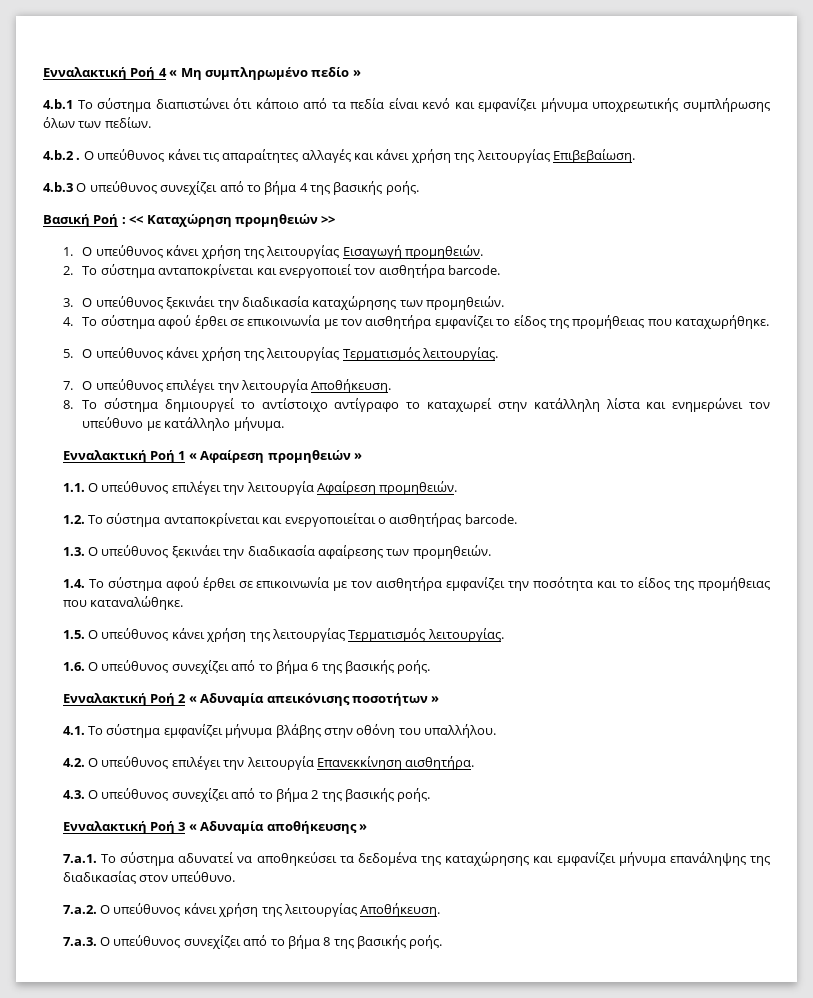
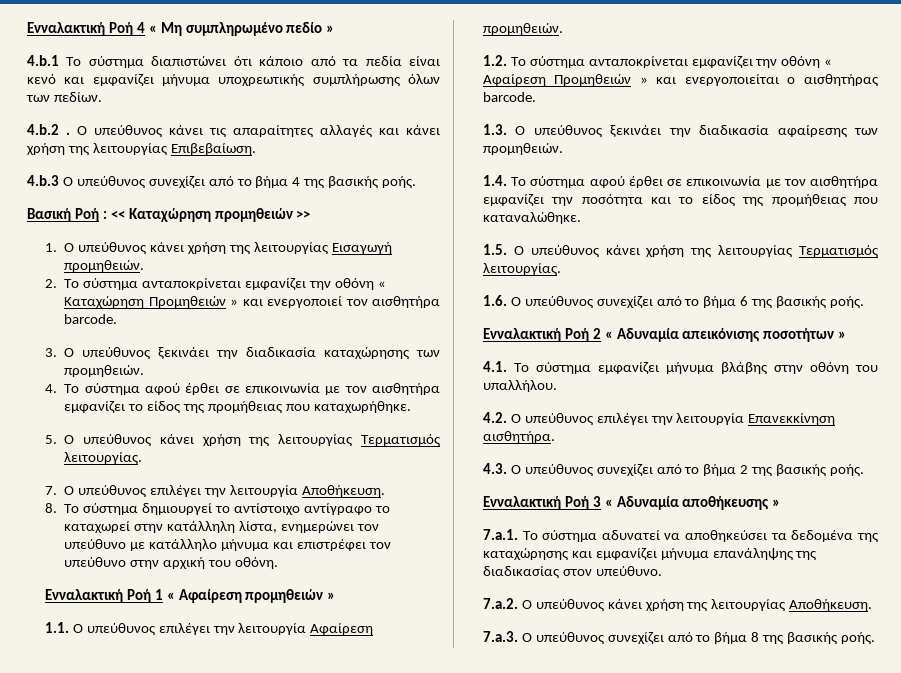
(255, 271) none -> [244,278,386,291] [64,296,239,308] εμφανίζει την οθόνη « Καταχώρηση Προμηθειών »
[605,398,667,409] λίστα και -> [238,521,277,533] λίστα,
[233,417,284,431] μήνυμα. -> [220,539,391,551] [64,557,278,569] μήνυμα και επιστρέφει τον υπεύθυνο στην αρχική του οθόνη.
(260, 520) none -> [691,56,833,69] [482,74,648,86] εμφανίζει την οθόνη « Αφαίρεση Προμηθειών »

